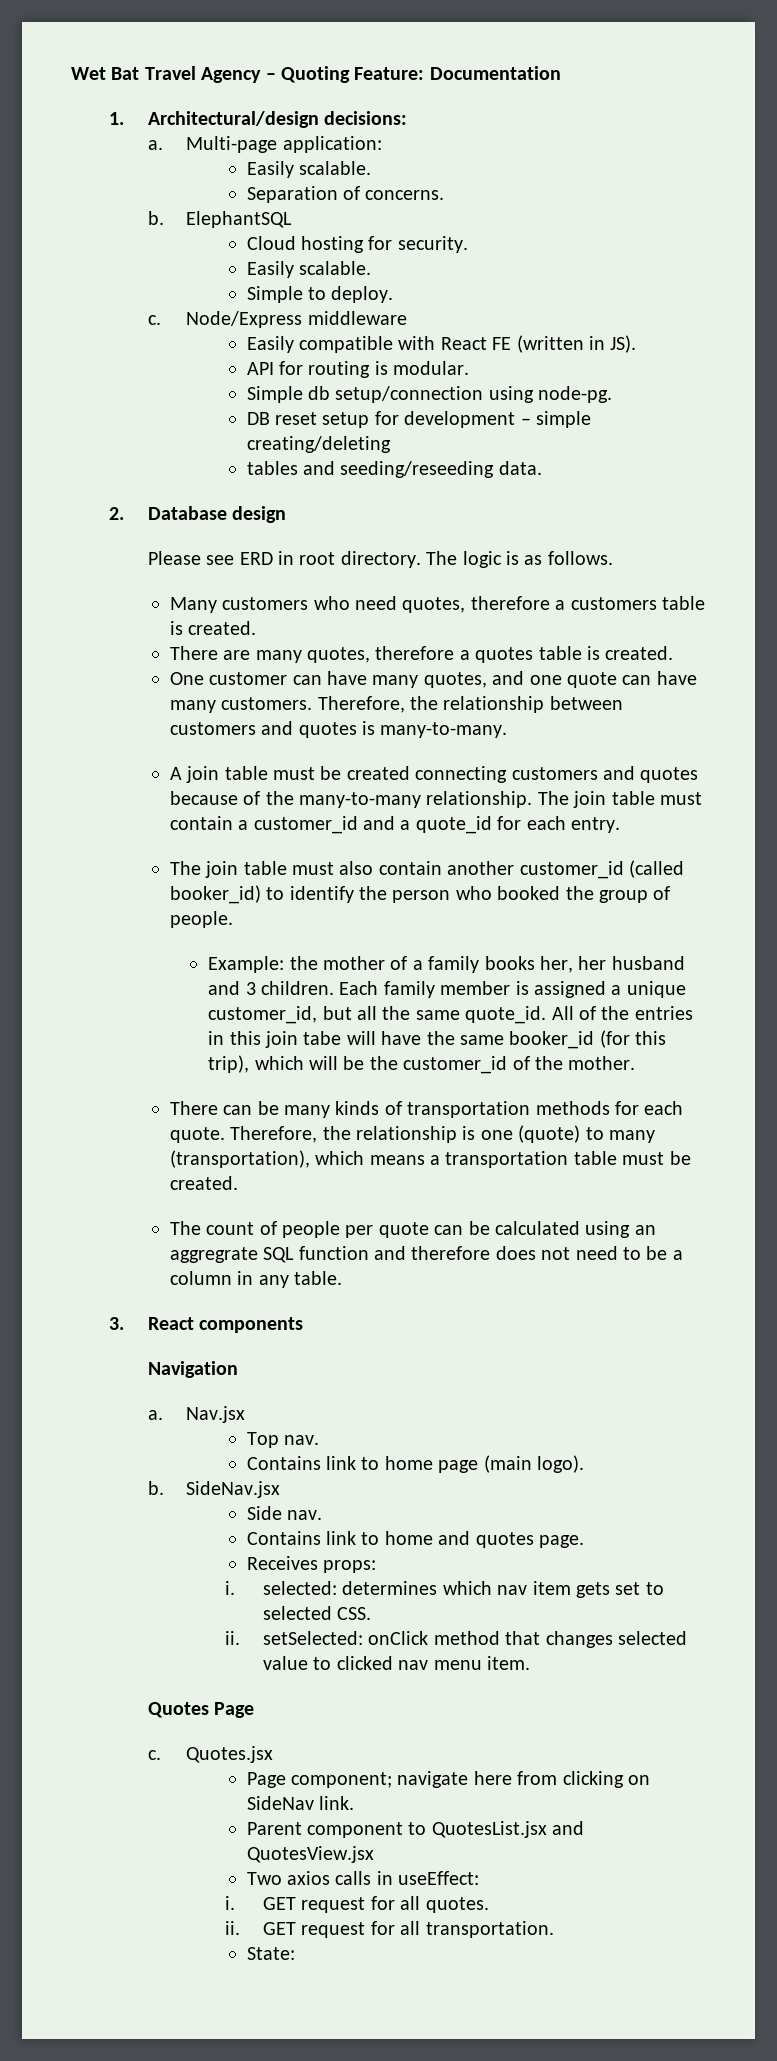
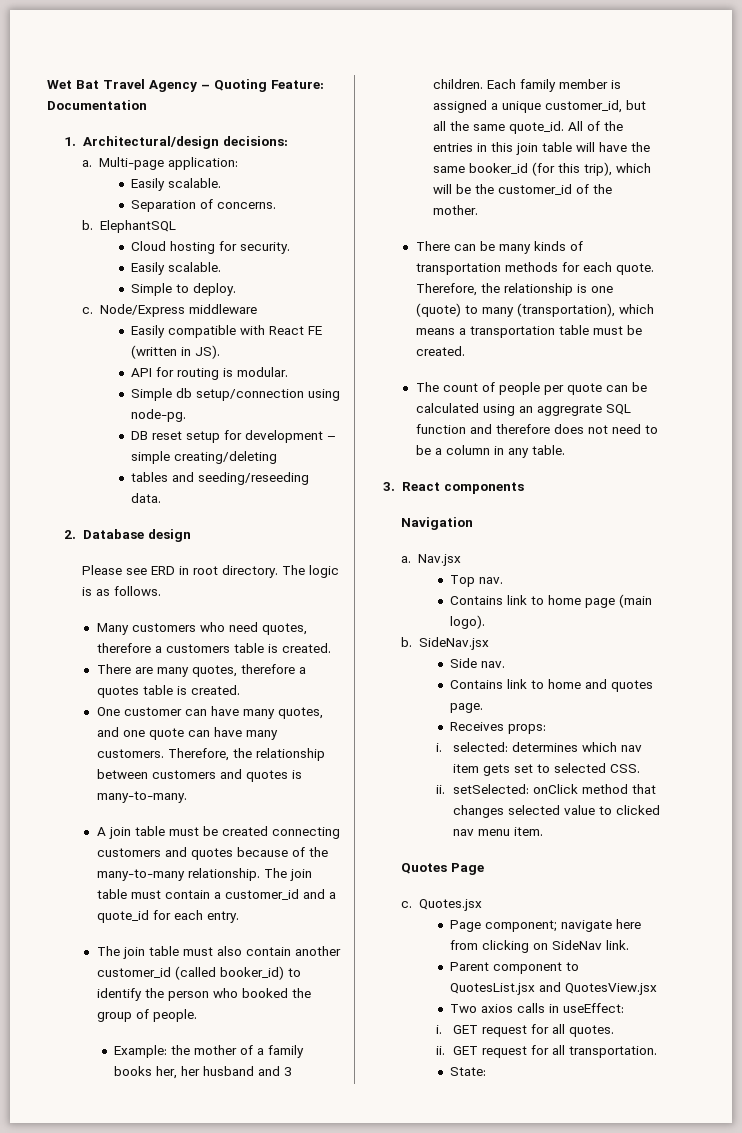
[303,1031,342,1045] tabe -> [542,142,573,152] table

